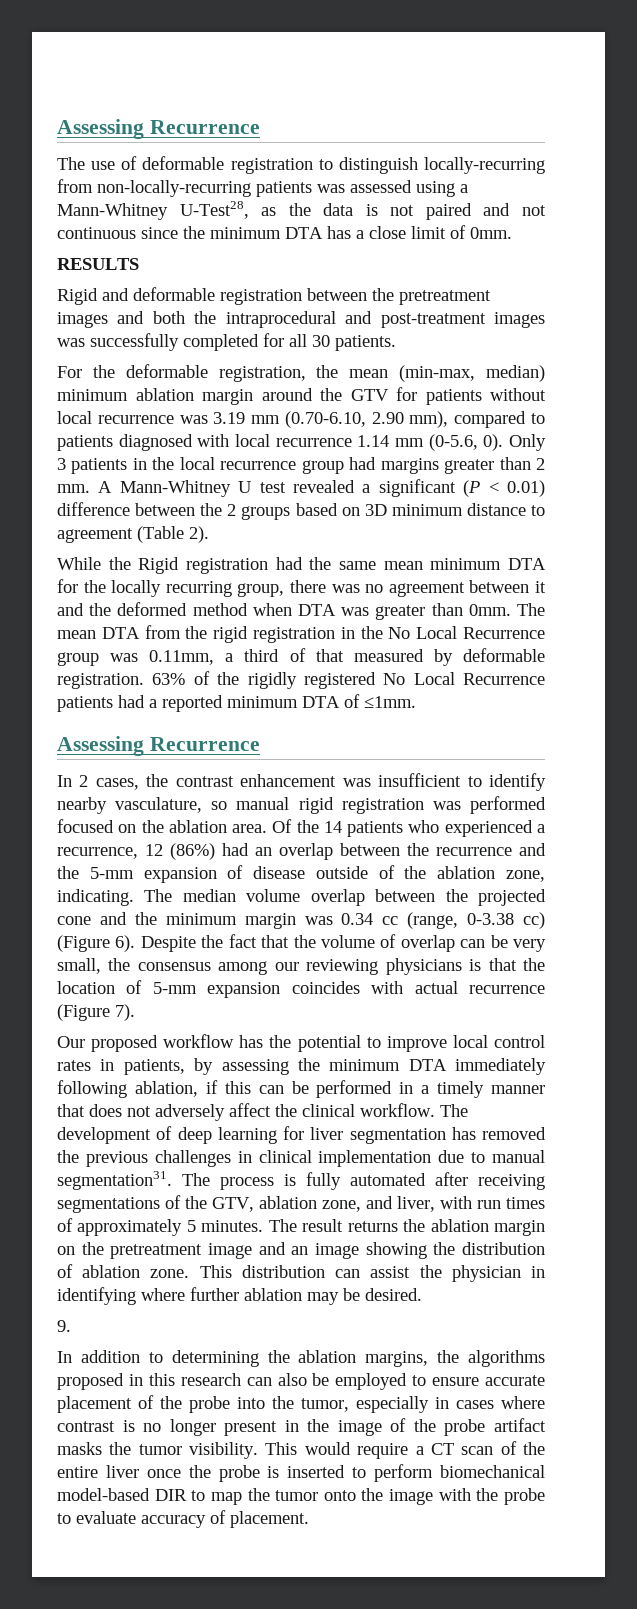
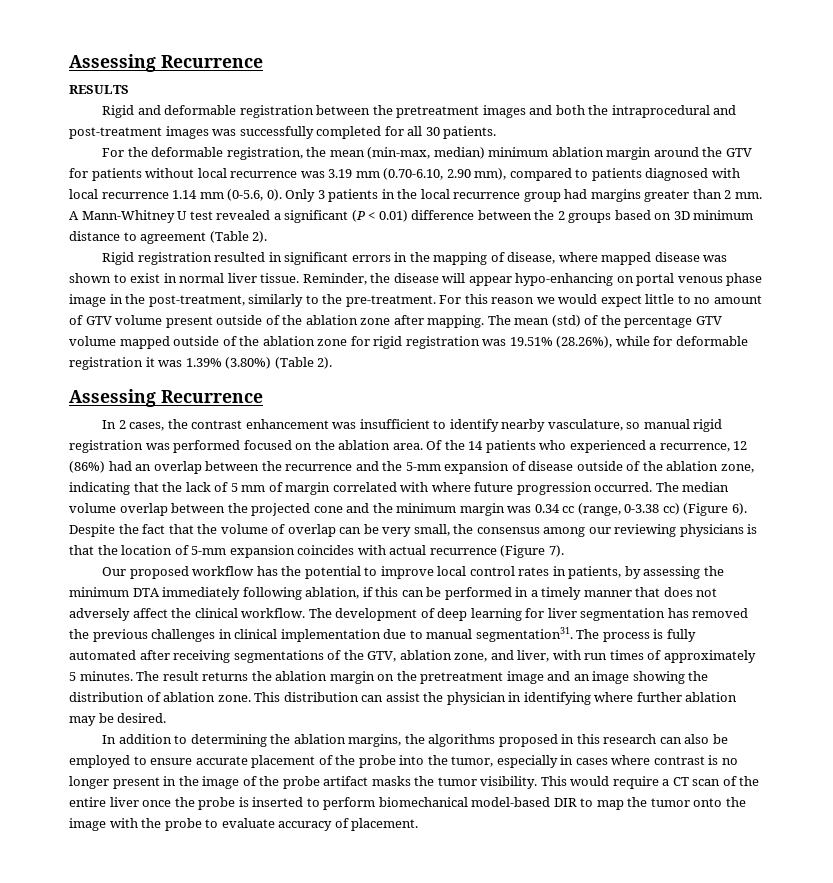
[57,119,260,139] [57,156,545,174] [57,179,468,197] [57,201,546,220] [57,225,512,239] Assessing Recurrence // The use of deformable registration to distinguish locally-recurring from non-locally-recurring patients was assessed using a Mann-Whitney U-Test28, as the data is not paired and not continuous since the minimum DTA has a close limit of 0mm. -> [69,54,263,72] Assessing Recurrence
[57,557,546,574] [57,579,547,597] [57,602,545,620] [57,625,545,643] [57,648,545,666] [57,671,545,689] [57,694,416,712] While the Rigid registration had the same mean minimum DTA for the locally recurring group, there was no agreement between it and the deformed method when DTA was greater than 0mm. The mean DTA from the rigid registration in the No Local Recurrence group was 0.11mm, a third of that measured by deformable registration. 63% of the rigidly registered No Local Recurrence patients had a reported minimum DTA of ≤1mm. -> [102,252,728,265] [69,273,763,286] [69,294,762,307] [69,315,722,328] [69,336,748,349] [69,357,333,370] Rigid registration resulted in significant errors in the mapping of disease, where mapped disease was shown to exist in normal liver tissue. Reminder, the disease will appear hypo-enhancing on portal venous phase image in the post-treatment, similarly to the pre-treatment. For this reason we would expect little to no amount of GTV volume present outside of the ablation zone after mapping. The mean (std) of the percentage GTV volume mapped outside of the ablation zone for rigid registration was 19.51% (28.26%), while for deformable registration it was 1.39% (3.80%) (Table 2).
[57,889,134,906] indicating. -> [69,482,653,495] indicating that the lack of 5 mm of margin correlated with where future progression occurred.
[57,1320,71,1332] // 9. -> (167, 718) none

